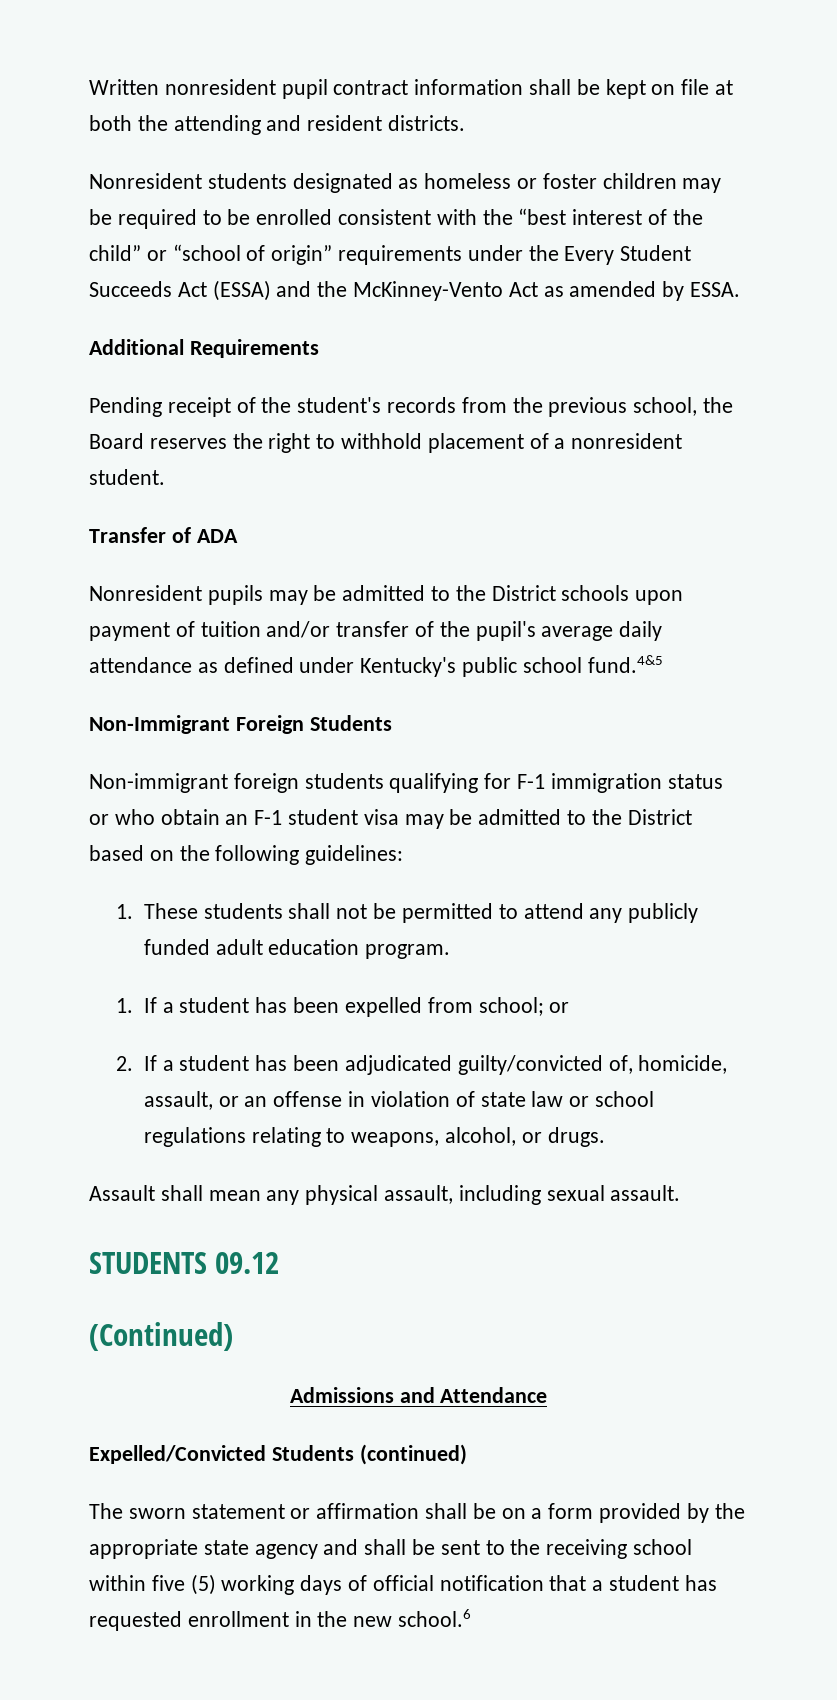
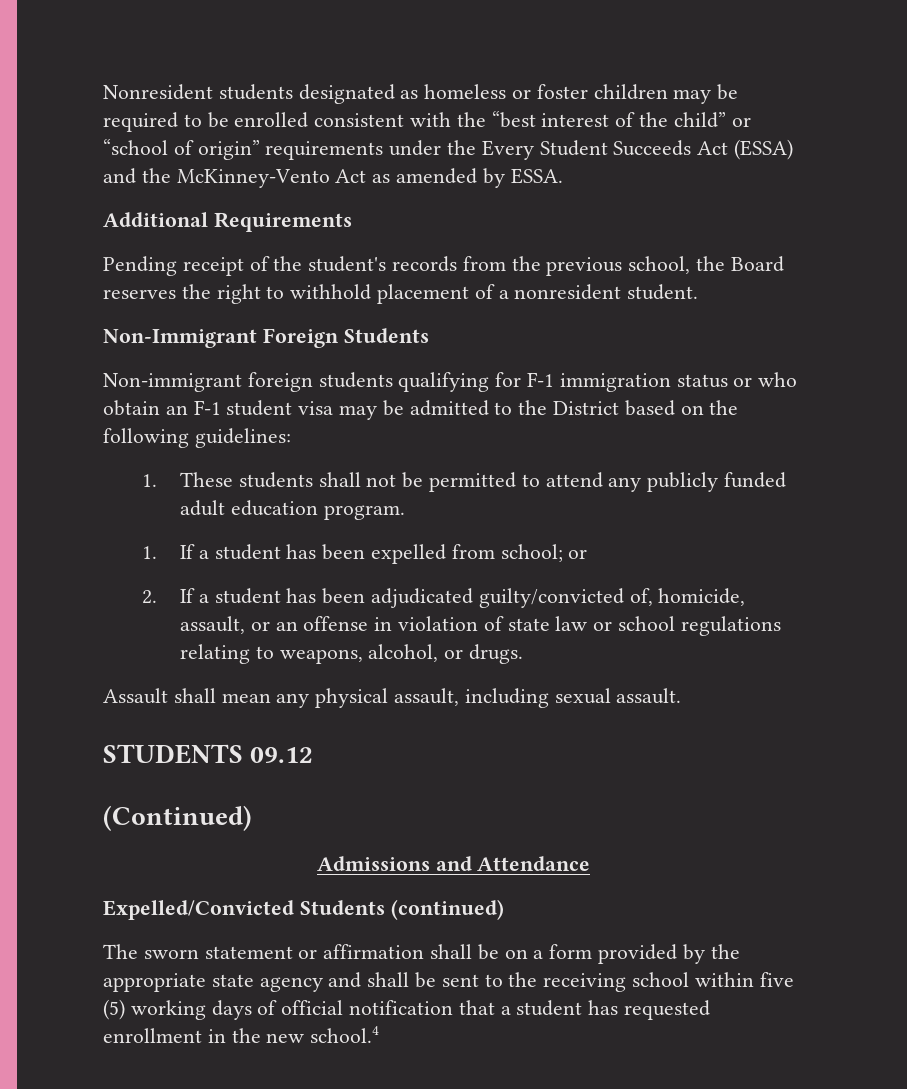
[89,79,734,99] [89,115,466,135] Written nonresident pupil contract information shall be kept on file at both the attending and resident districts. // -> (103, 92) none
[89,527,238,543] [89,585,684,605] [89,621,663,641] [89,655,663,677] // Transfer of ADA // Nonresident pupils may be admitted to the District schools upon payment of tuition and/or transfer of the pupil's average daily attendance as defined under Kentucky's public school fund.4&5 -> (699, 292) none
[398,1609,472,1627] school.6 -> [310,1026,380,1043] school.4

